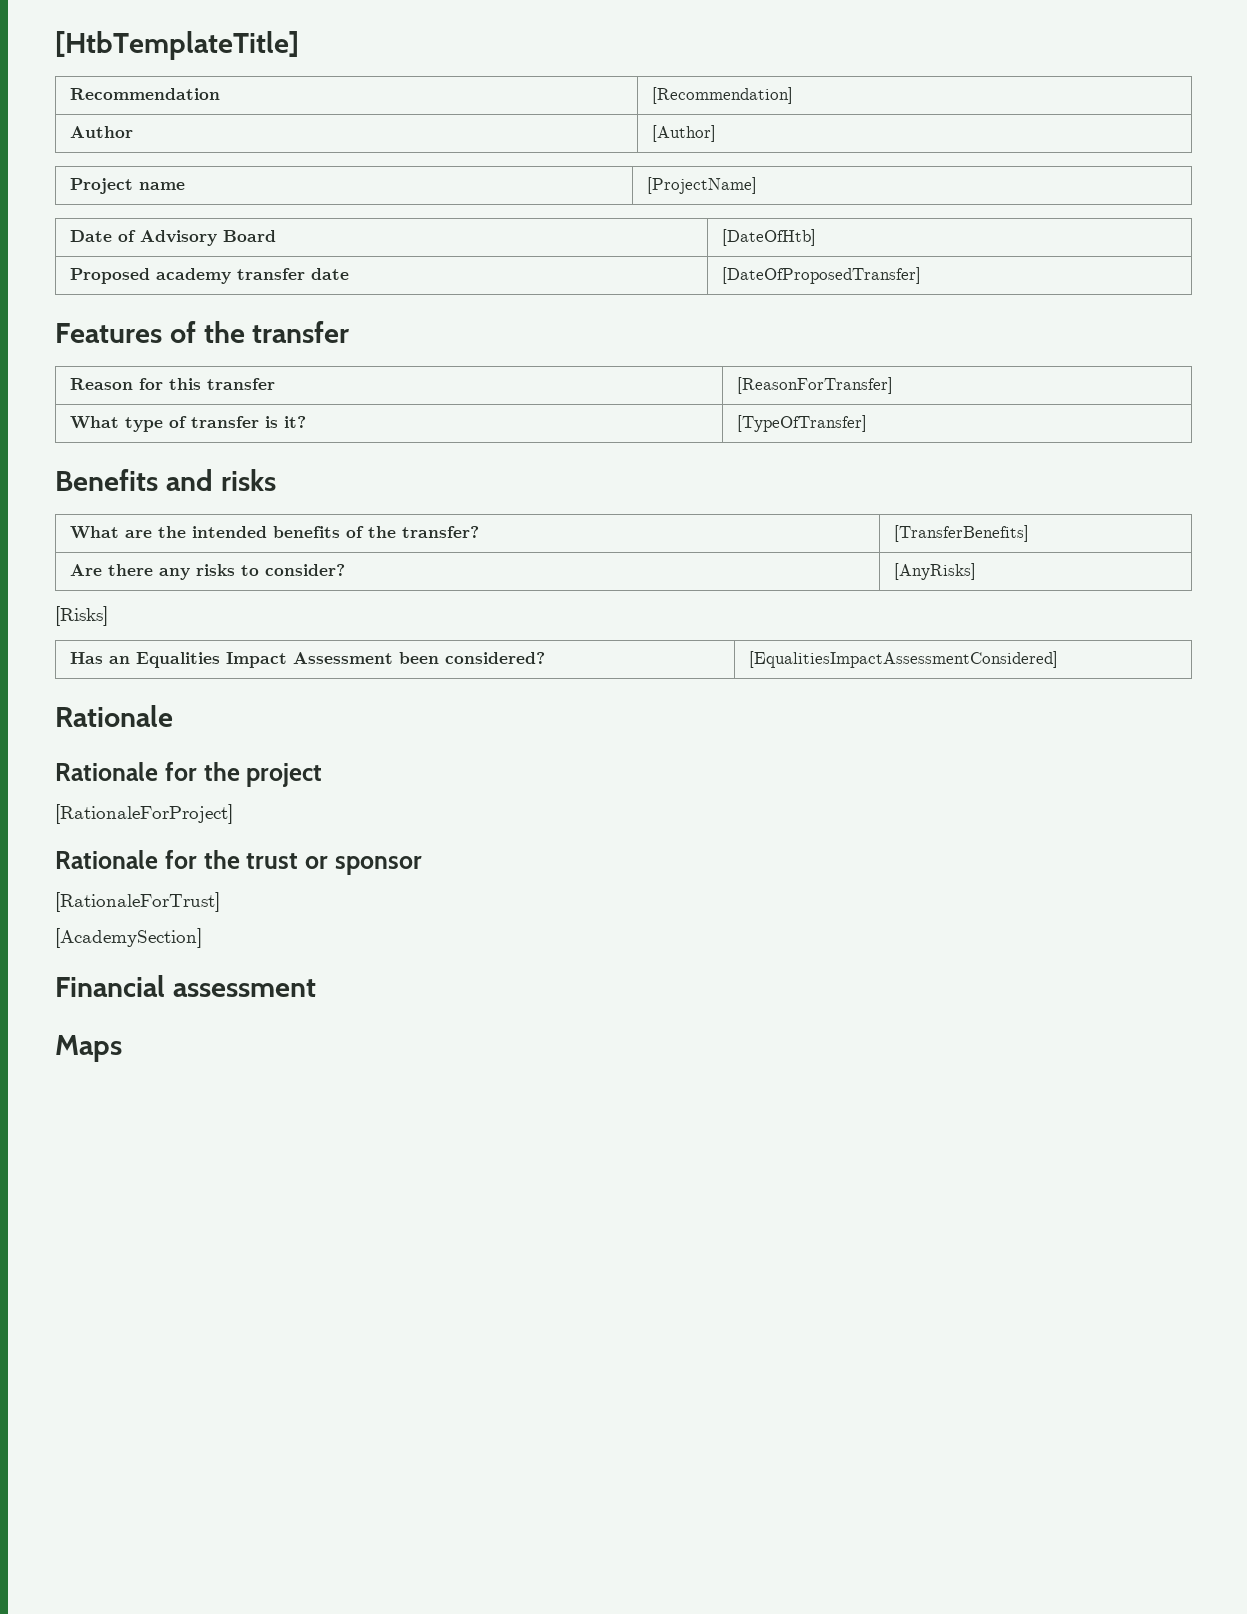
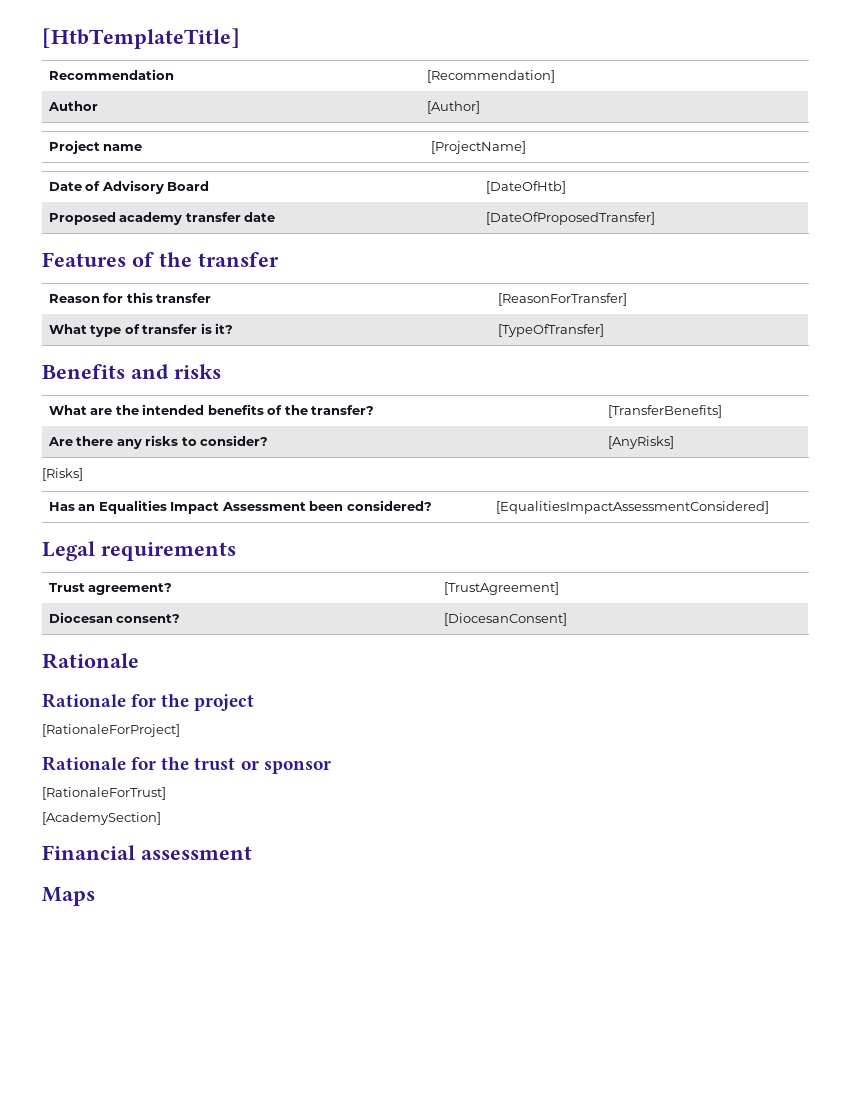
(1058, 659) none -> [42,541,236,561] [48,583,173,595] [443,582,559,595] [48,612,181,623] [443,613,567,626] // Legal requirements // Trust agreement? | [TrustAgreement] // Diocesan consent? | [DiocesanConsent]

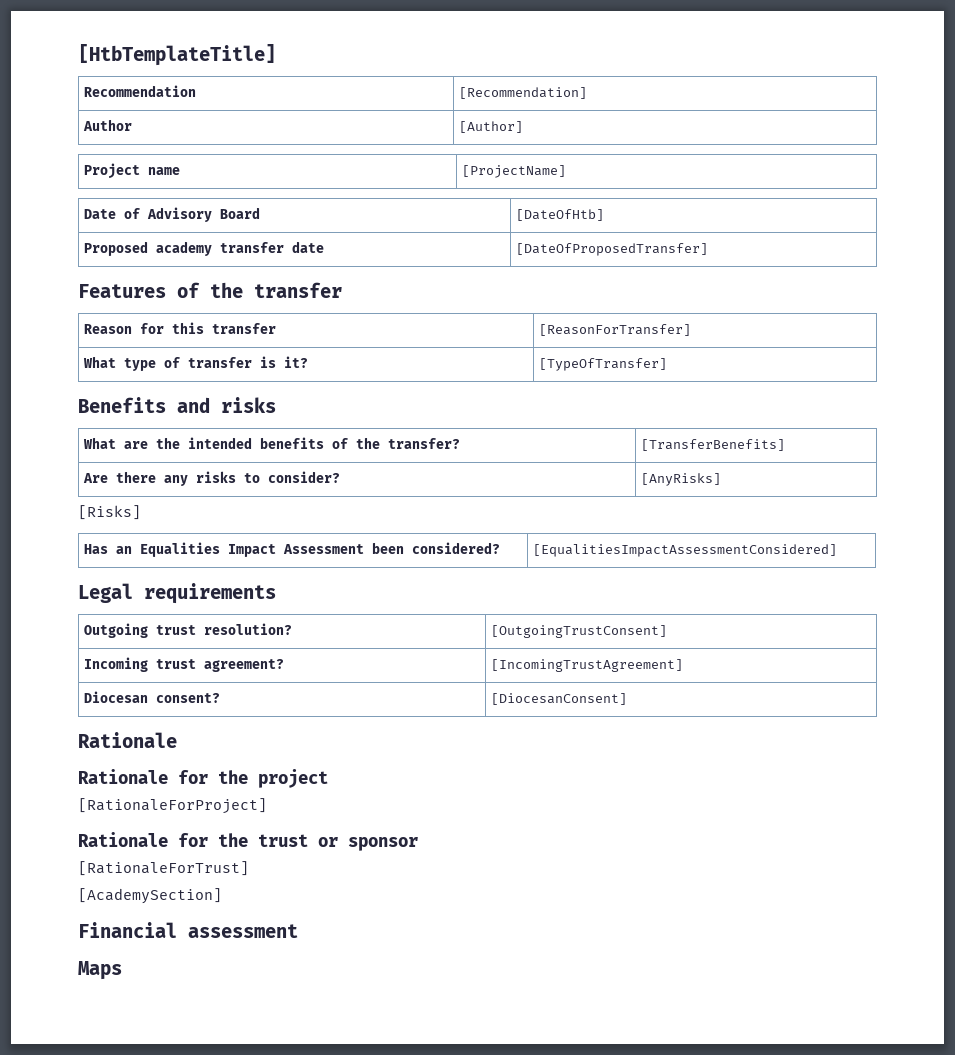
[48,583,85,592] Trust -> [84,623,293,638] [491,625,668,638] [84,657,197,672] Outgoing trust resolution? | [OutgoingTrustConsent] // Incoming trust
[443,582,559,595] [TrustAgreement] -> [491,659,684,672] [IncomingTrustAgreement]

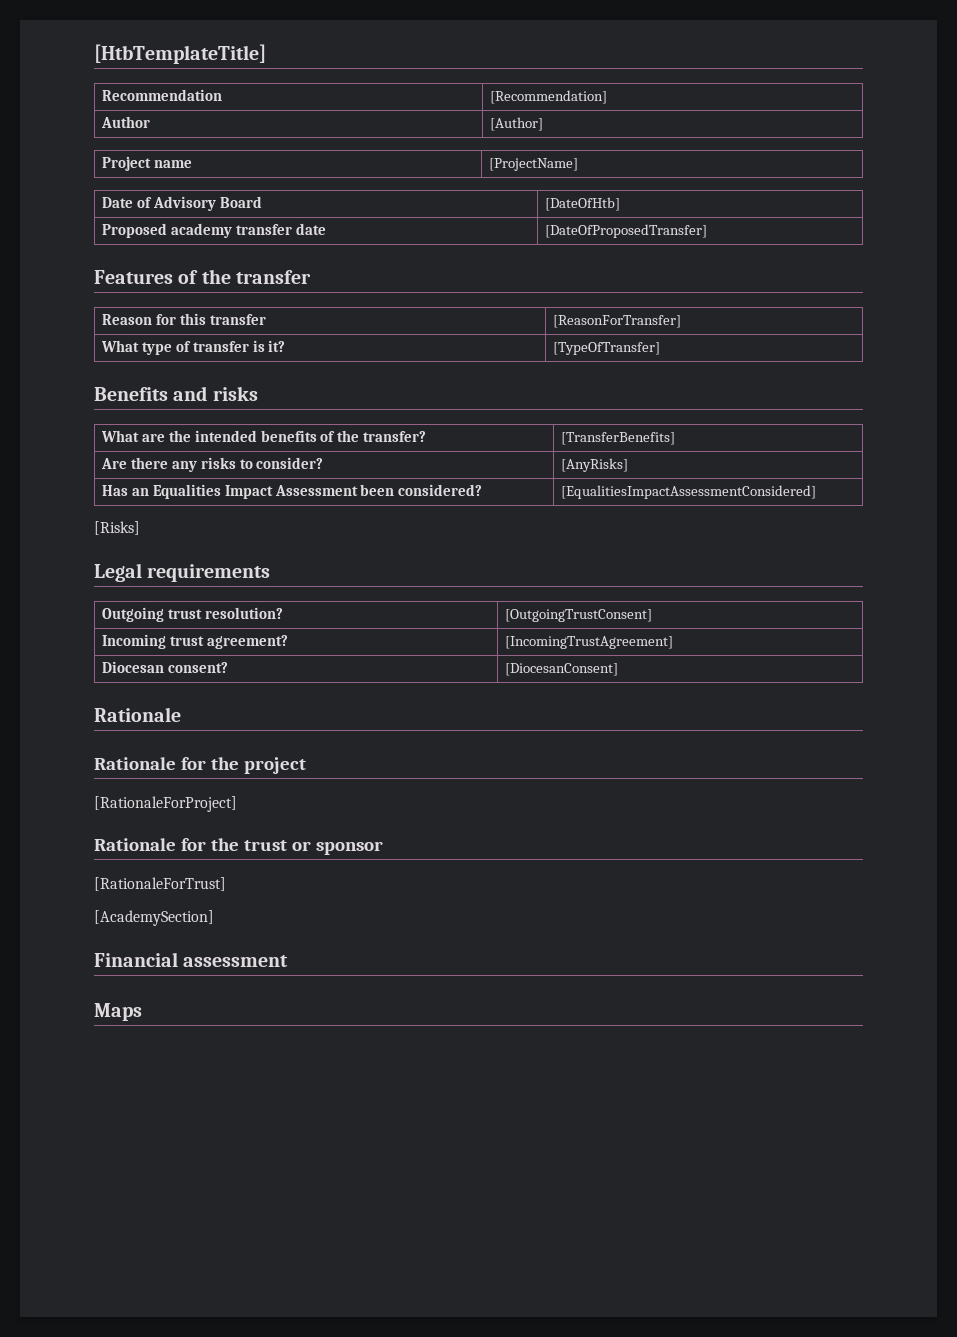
[78,505,141,520] // [Risks] -> (628, 465) none
(838, 550) none -> [94,521,140,535] // [Risks]

